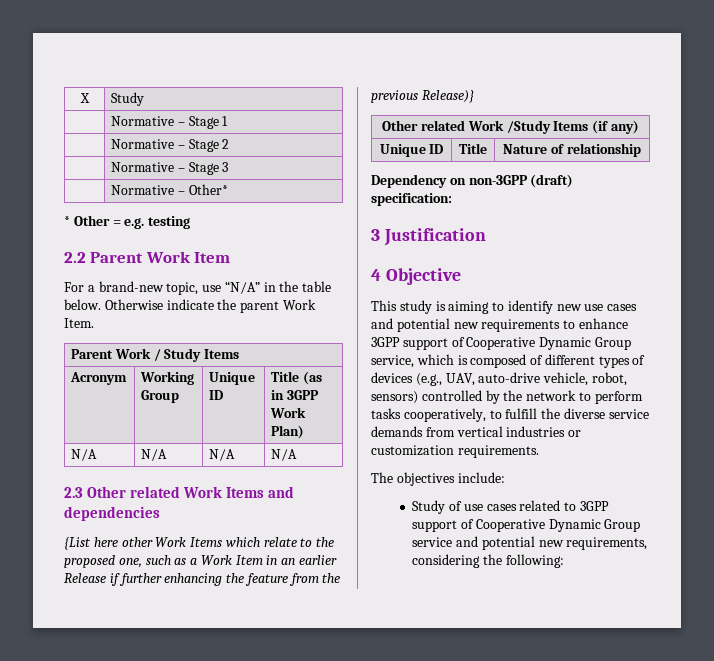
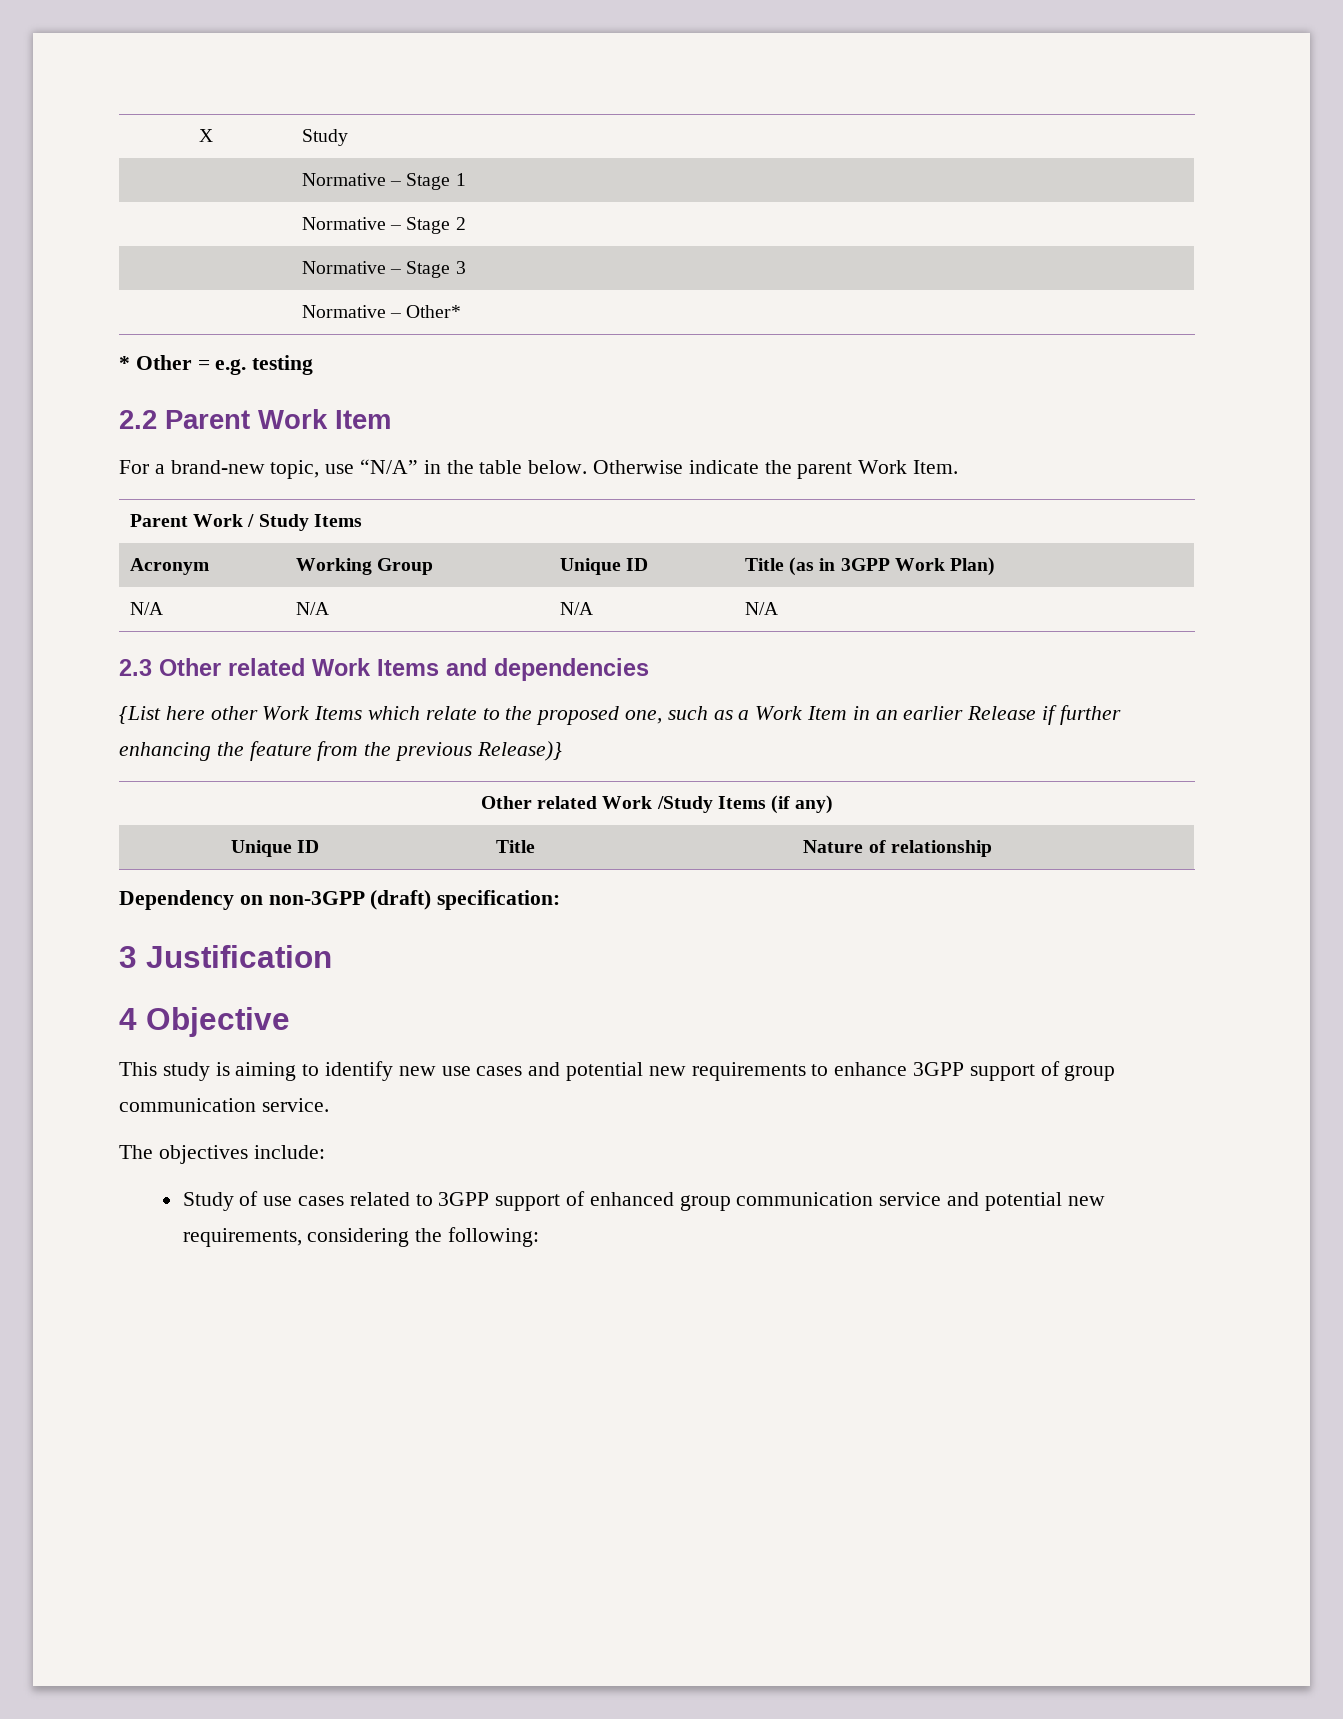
[466,337,631,350] [371,354,646,368] [371,372,627,386] [371,390,643,404] [371,408,649,422] [371,426,582,437] [371,445,539,458] Cooperative Dynamic Group service, which is composed of different types of devices (e.g., UAV, auto-drive vehicle, robot, sensors) controlled by the network to perform tasks cooperatively, to fulfill the diverse service demands from vertical industries or customization requirements. -> [1064,1065,1116,1081] [119,1098,329,1112] group communication service.
[475,519,641,532] Cooperative Dynamic Group -> [589,1192,874,1211] enhanced group communication

